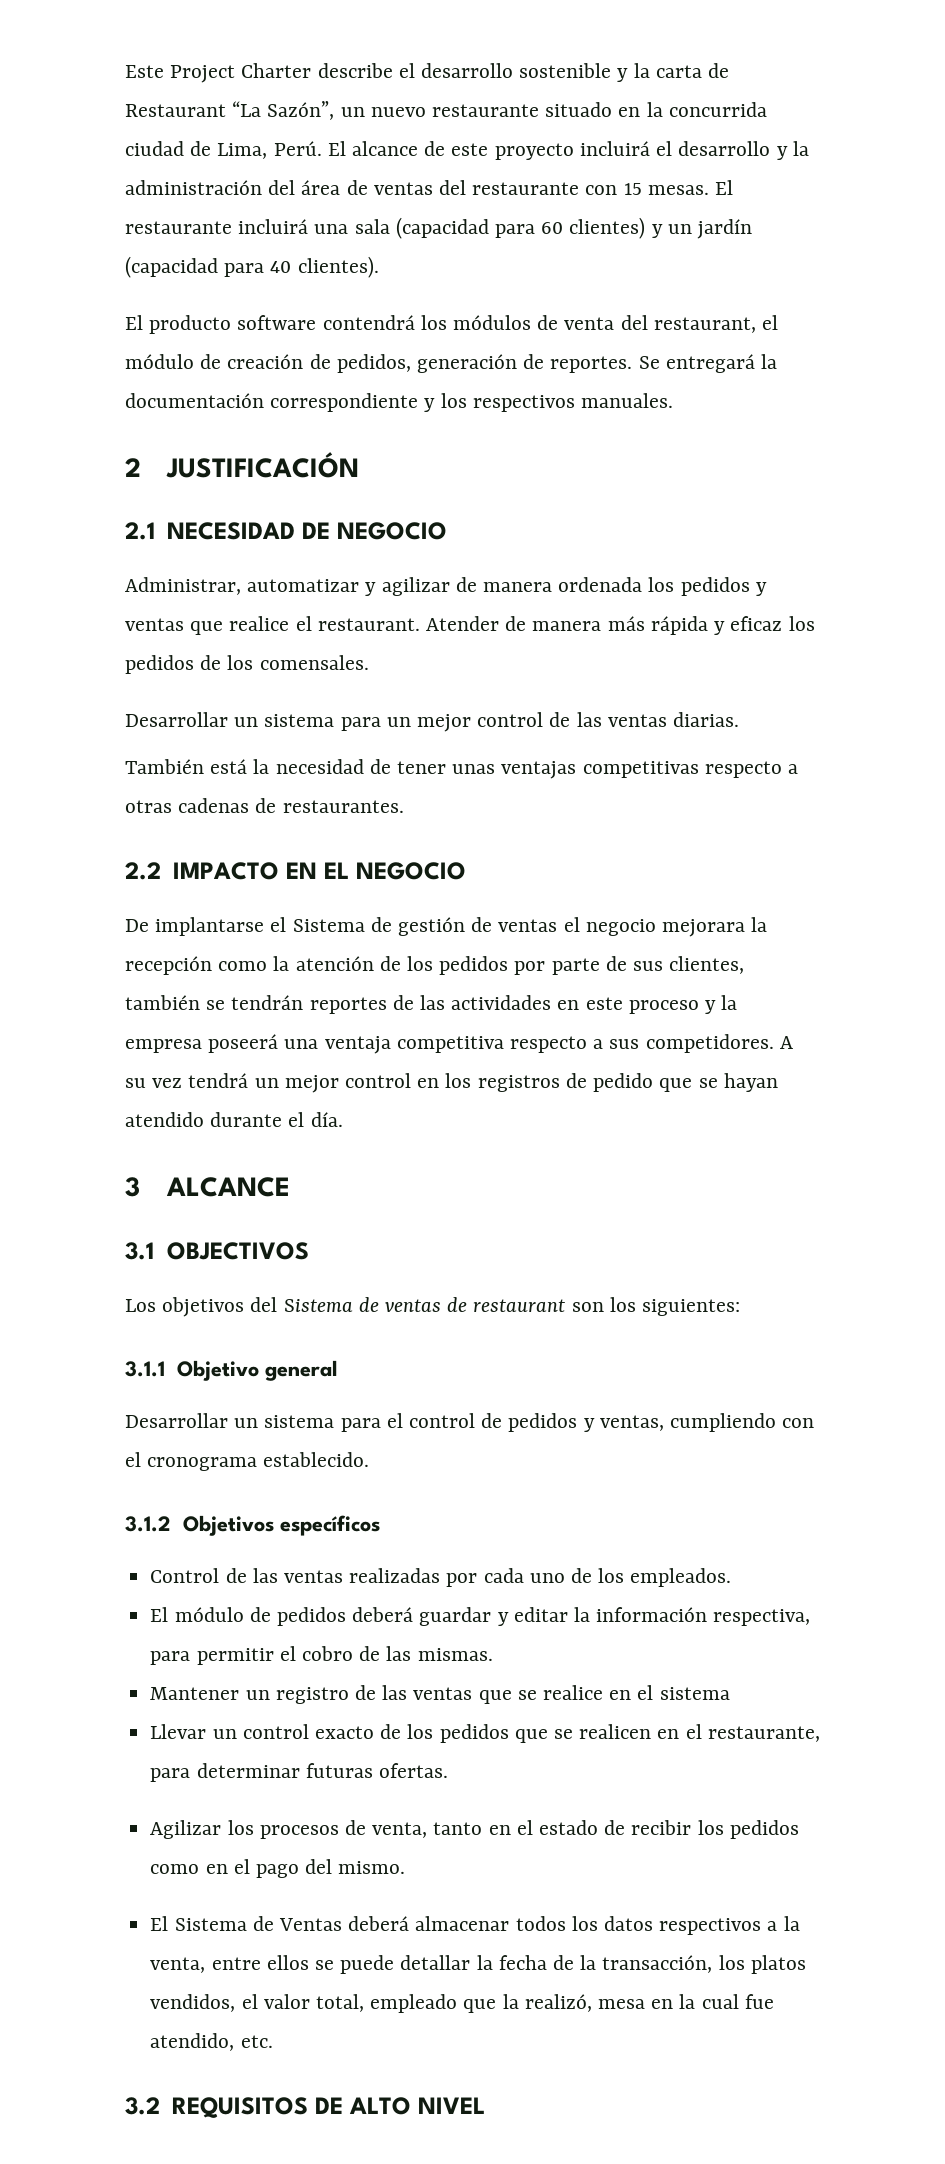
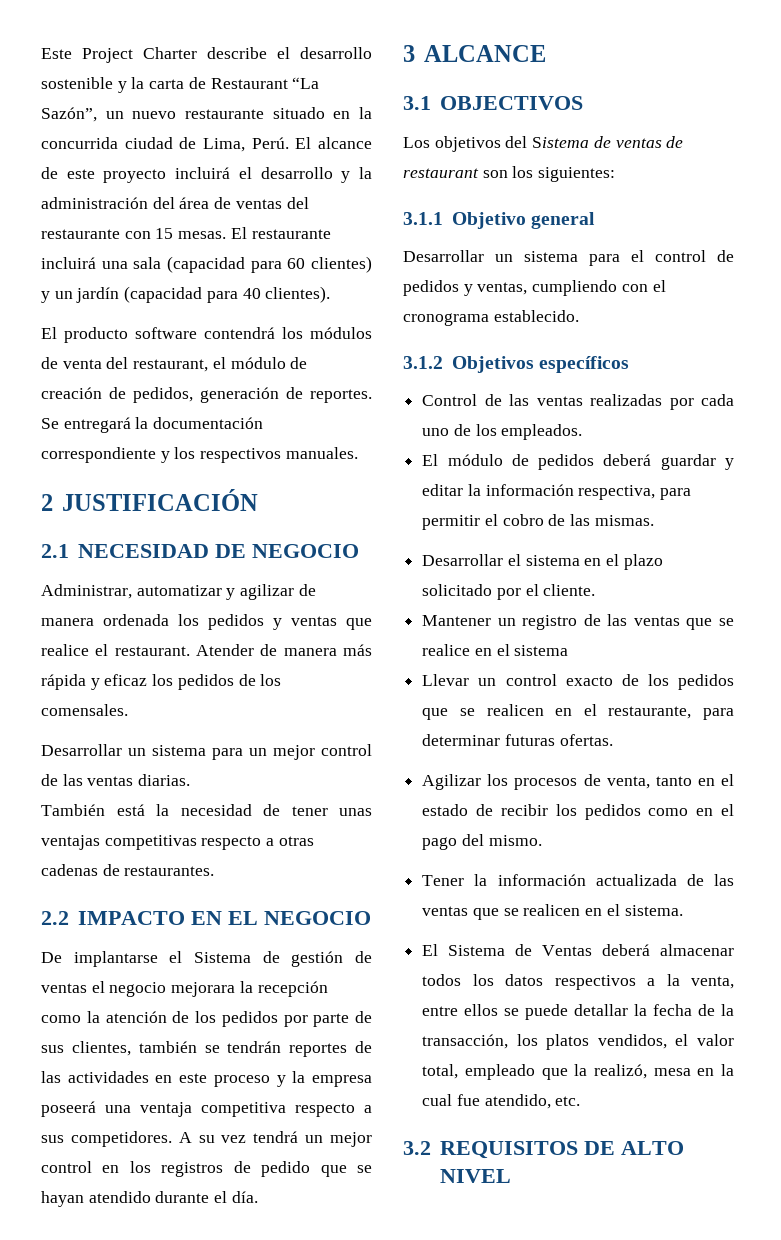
(493, 1654) none -> [422,554,663,570] [422,584,596,600] // Desarrollar el sistema en el plazo solicitado por el cliente.
(406, 1867) none -> [422,874,734,886] [422,904,683,920] // Tener la información actualizada de las ventas que se realicen en el sistema.

